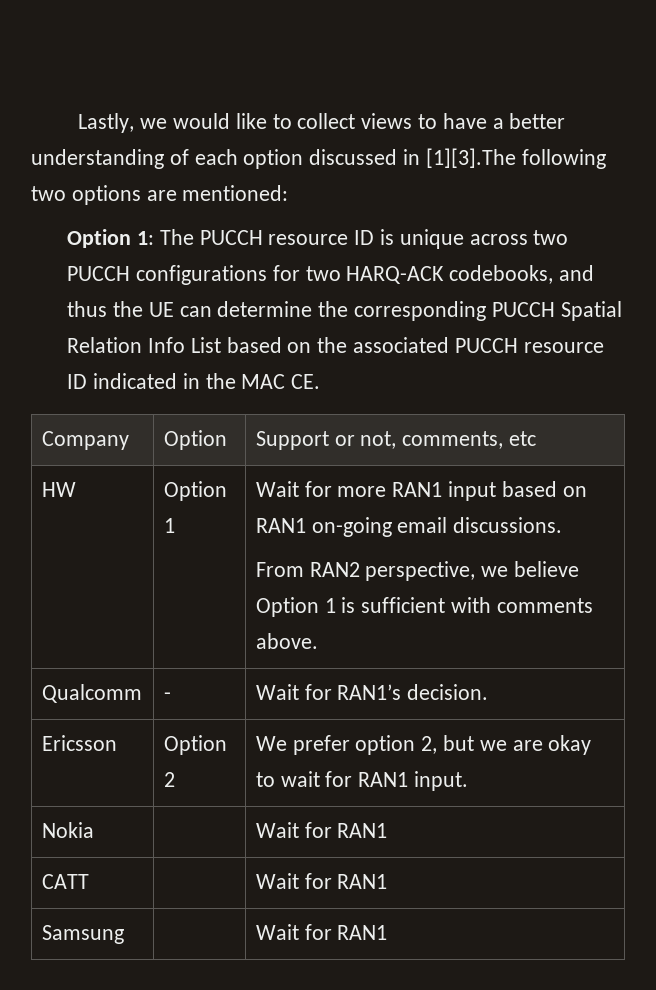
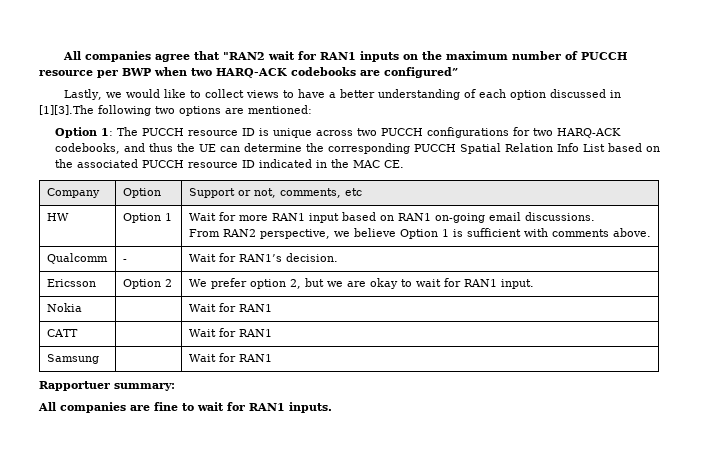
(78, 123) none -> [63,51,628,62] [39,67,458,78] All companies agree that "RAN2 wait for RAN1 inputs on the maximum number of PUCCH resource per BWP when two HARQ-ACK codebooks are configured” //
(388, 932) none -> [39,381,175,391] [38,402,332,413] // Rapportuer summary: // All companies are fine to wait for RAN1 inputs.

